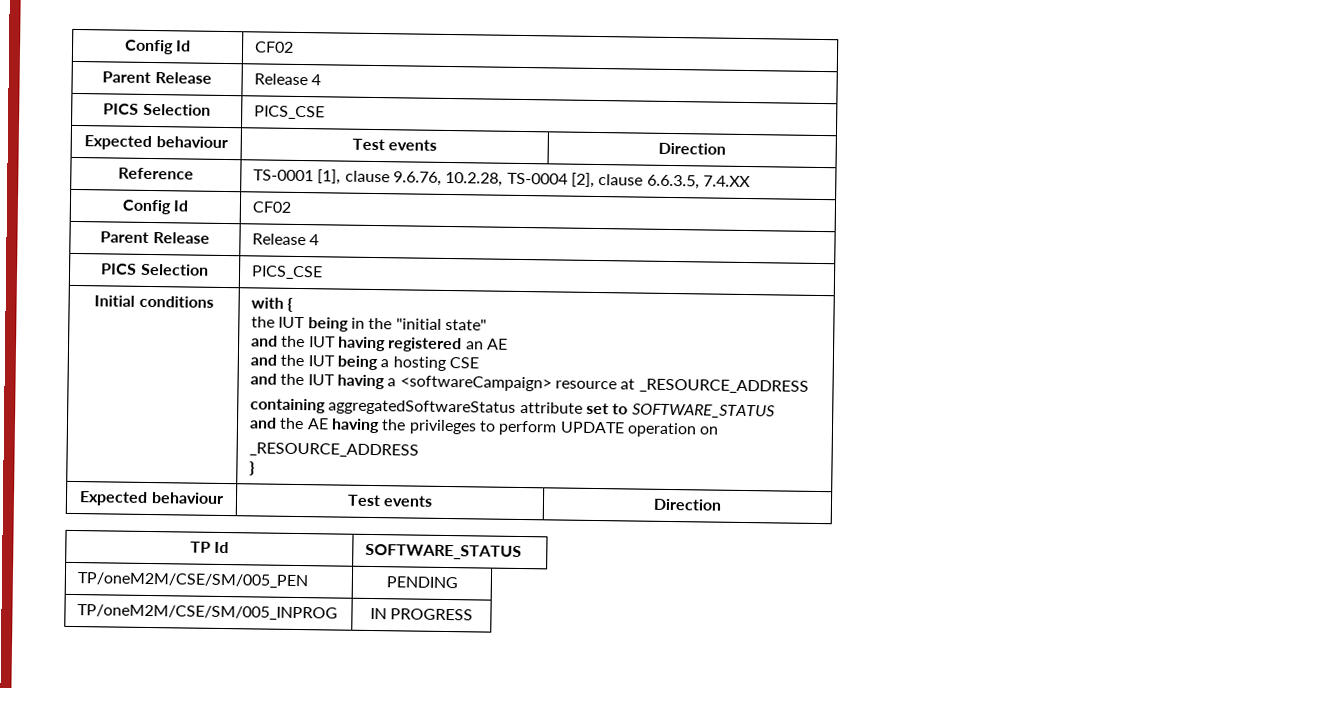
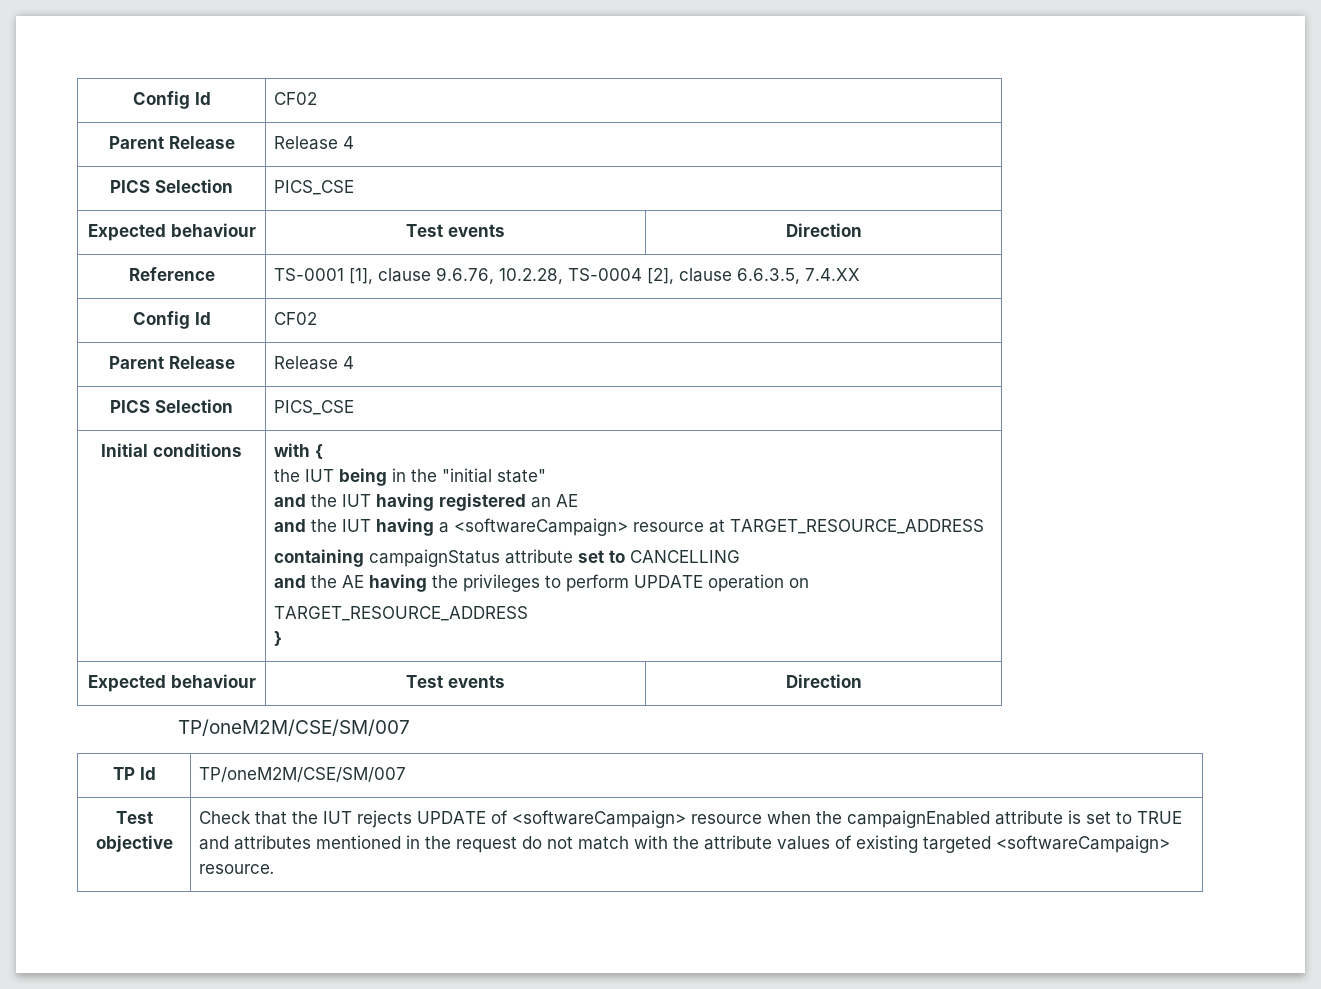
[250,354,479,371] // and the IUT being a hosting CSE -> (579, 500) none
[638,378,809,394] _RESOURCE_ADDRESS -> [730,519,985,534] TARGET_RESOURCE_ADDRESS
[328,399,517,416] aggregatedSoftwareStatus -> [369,549,501,567] campaignStatus
[631,403,775,419] SOFTWARE_STATUS -> [630,550,741,563] CANCELLING
[249,442,420,458] _RESOURCE_ADDRESS -> [274,606,529,621] TARGET_RESOURCE_ADDRESS
(722, 504) none -> [178,719,411,736] // TP/oneM2M/CSE/SM/007
[365,543,523,561] [77,572,309,589] [385,576,458,589] [77,604,339,621] [369,607,474,621] SOFTWARE_STATUS // TP/oneM2M/CSE/SM/005_PEN | PENDING // TP/oneM2M/CSE/SM/005_INPROG | IN PROGRESS -> [199,767,407,782] [115,811,153,824] [95,835,173,852] [199,810,1183,828] [199,835,1171,853] [199,864,276,874] TP/oneM2M/CSE/SM/007 // Test objective | Check that the IUT rejects UPDATE of <softwareCampaign> resource when the campaignEnabled attribute is set to TRUE and attributes mentioned in the request do not match with the attribute values of existing targeted <softwareCampaign> resource.

